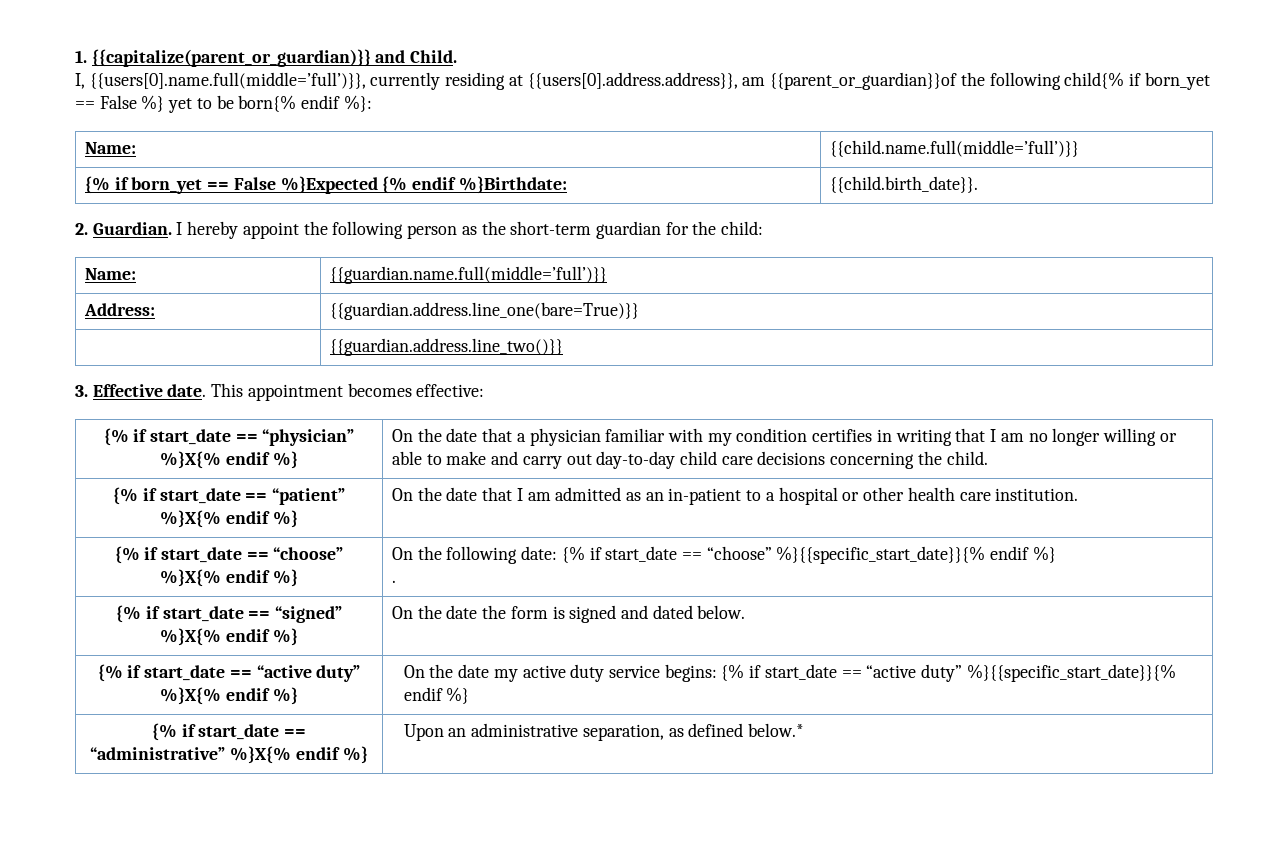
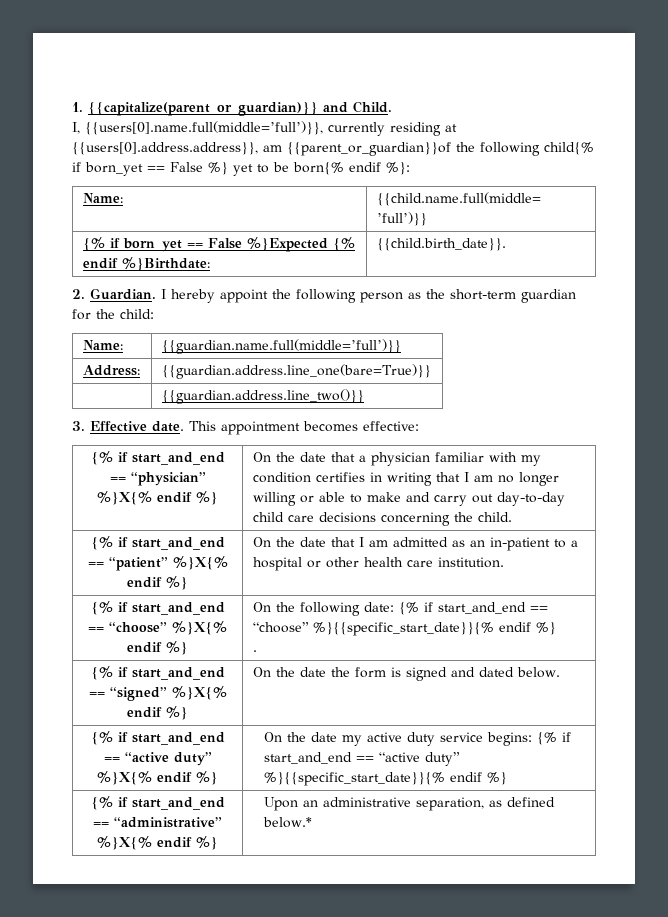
[150,429,231,445] start_date -> [131,452,225,465] start_and_end
[159,488,241,504] start_date -> [131,537,225,550] start_and_end
[161,547,242,563] start_date -> [131,602,225,615] start_and_end
[605,546,678,562] start_date -> [437,602,526,614] start_and_end
[162,606,244,622] start_date -> [131,667,225,680] start_and_end
[144,665,226,681] start_date -> [131,732,225,745] start_and_end
[764,664,837,680] start_date -> [264,752,353,764] start_and_end
[198,724,280,740] start_date -> [131,797,225,810] start_and_end

